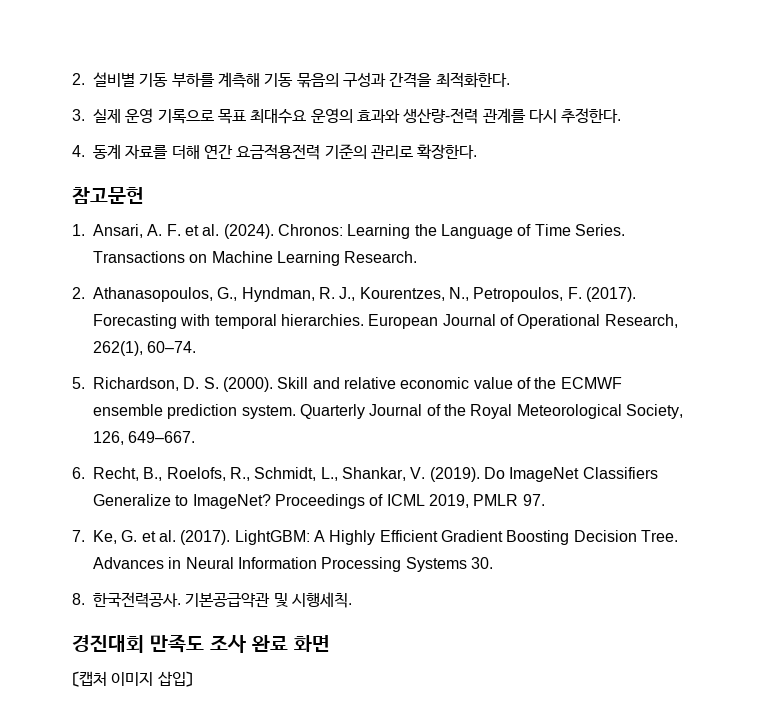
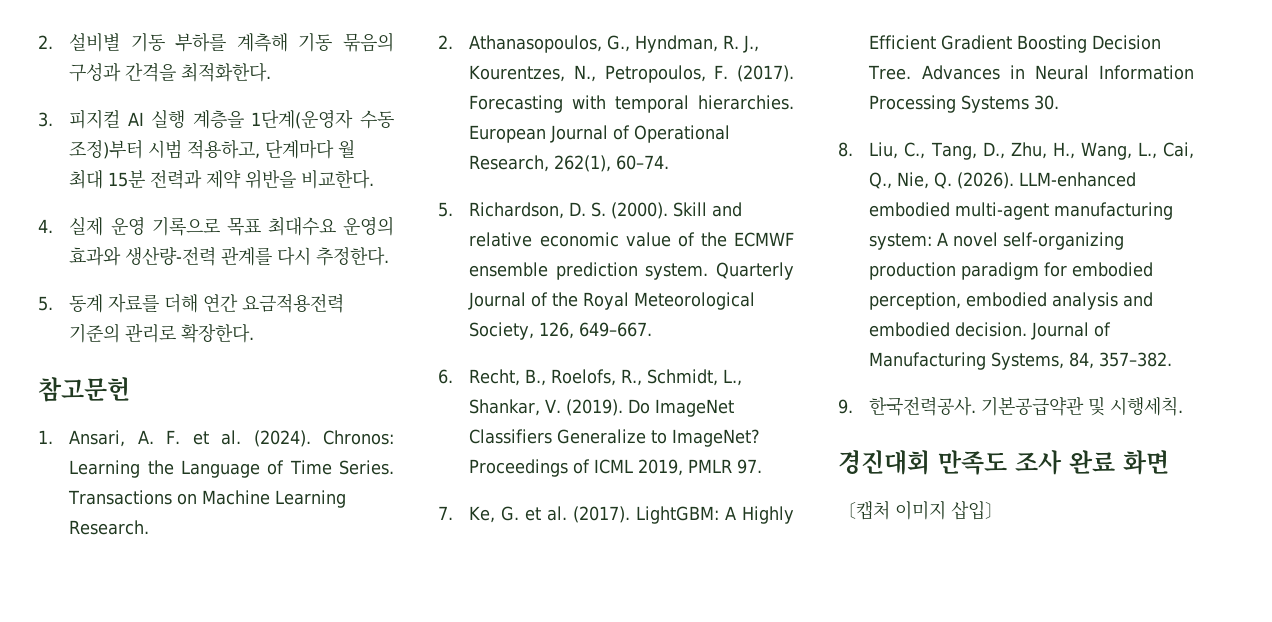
(85, 115) none -> [69,109,394,129] [69,139,356,159] [69,169,375,189] [38,219,53,233] 피지컬 AI 실행 계층을 1단계(운영자 수동 조정)부터 시범 적용하고, 단계마다 월 최대 15분 전력과 제약 위반을 비교한다. // 4.
[72,145,85,157] 4. -> [38,296,53,311] 5.
(85, 599) none -> [869,142,1194,160] [869,172,1137,189] [869,202,1174,220] [869,232,1125,250] [869,262,1154,280] [869,292,1154,310] [869,322,1112,340] [869,352,1173,370] [838,399,853,414] Liu, C., Tang, D., Zhu, H., Wang, L., Cai, Q., Nie, Q. (2026). LLM-enhanced embodied multi-agent manufacturing system: A novel self-organizing production paradigm for embodied perception, embodied analysis and embodied decision. Journal of Manufacturing Systems, 84, 357–382. // 9.

